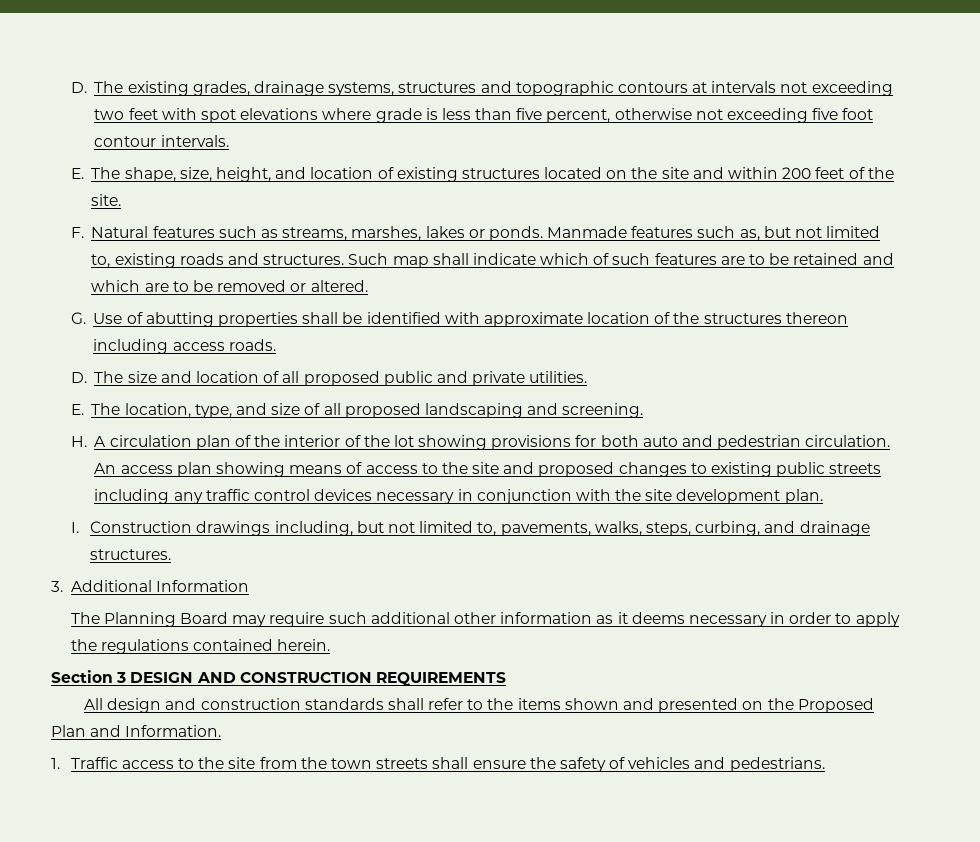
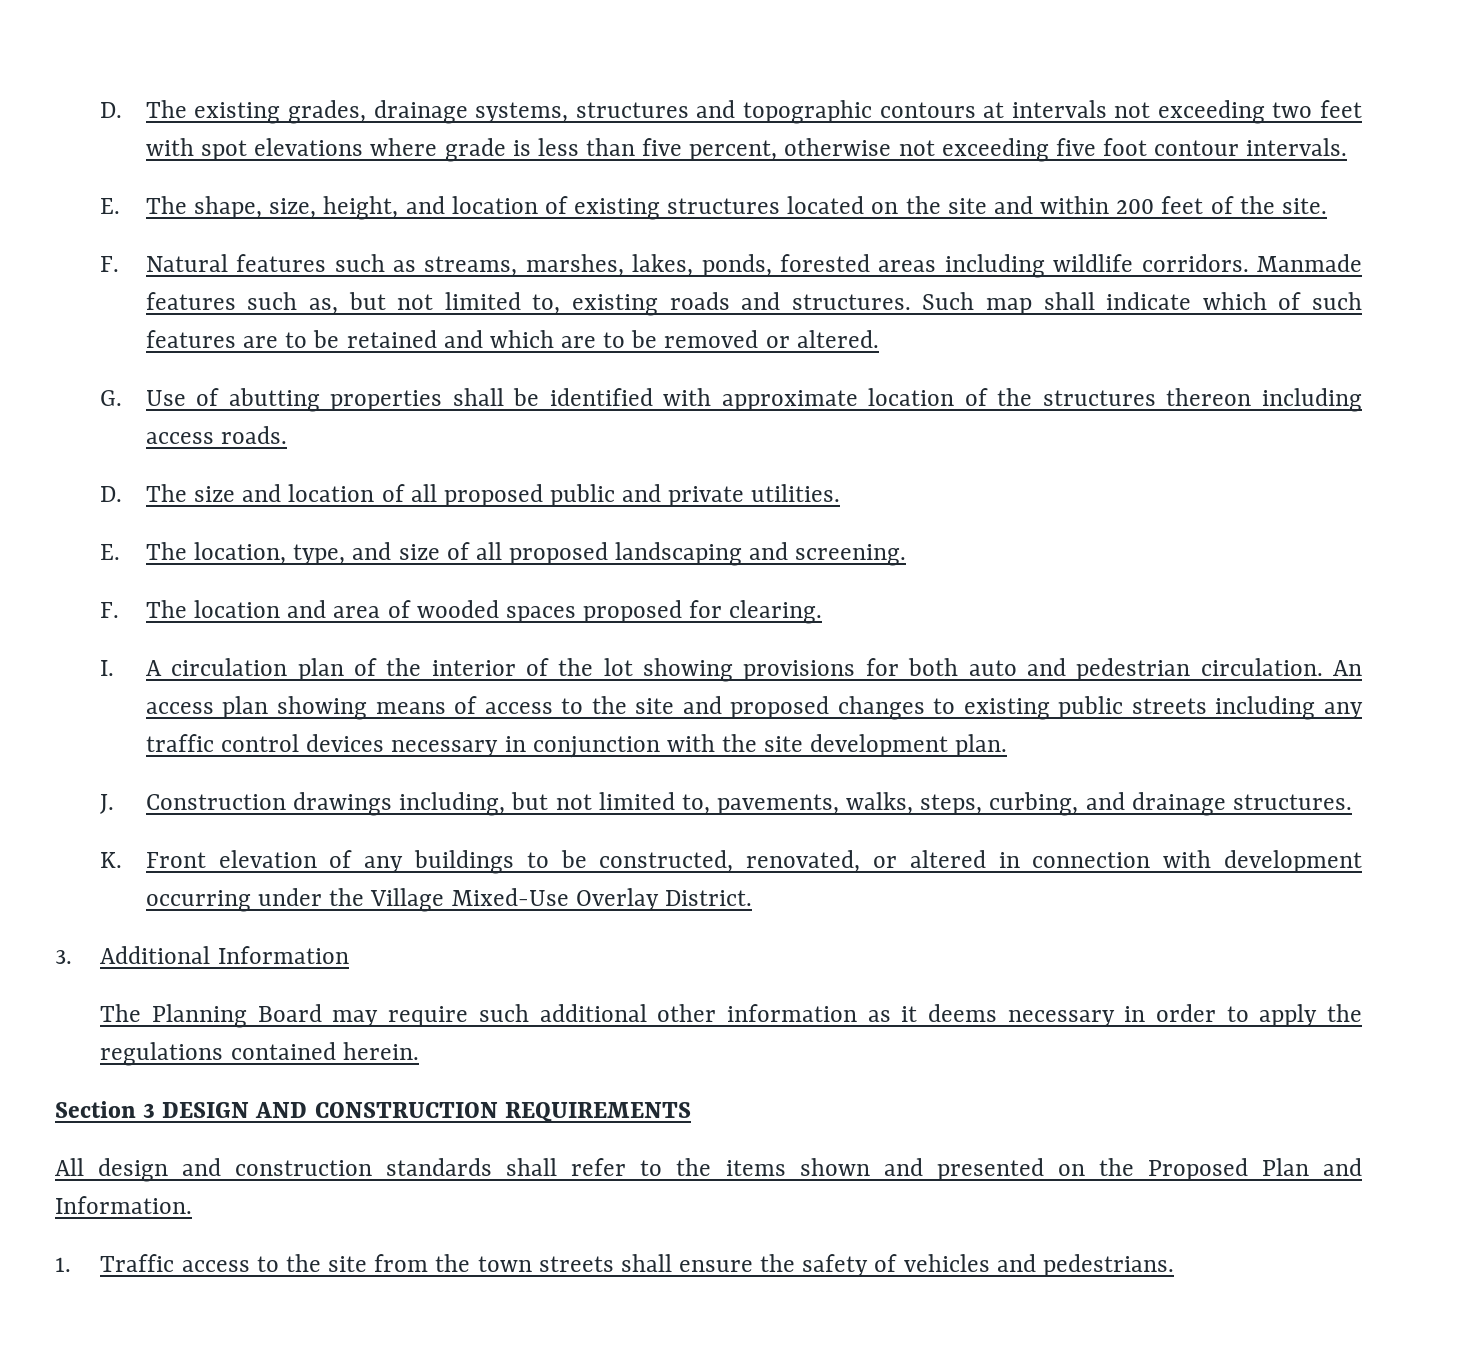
[425,226,543,241] lakes or ponds. -> [632,254,1249,278] lakes, ponds, forested areas including wildlife corridors.
[70,436,87,447] H. -> [100,600,823,624] [100,660,115,676] F. The location and area of wooded spaces proposed for clearing. // I.
[70,522,79,533] I. -> [100,794,115,814] J.
(172, 554) none -> [100,850,1362,874] [145,888,752,912] // K. Front elevation of any buildings to be constructed, renovated, or altered in connection with development occurring under the Village Mixed-Use Overlay District.

